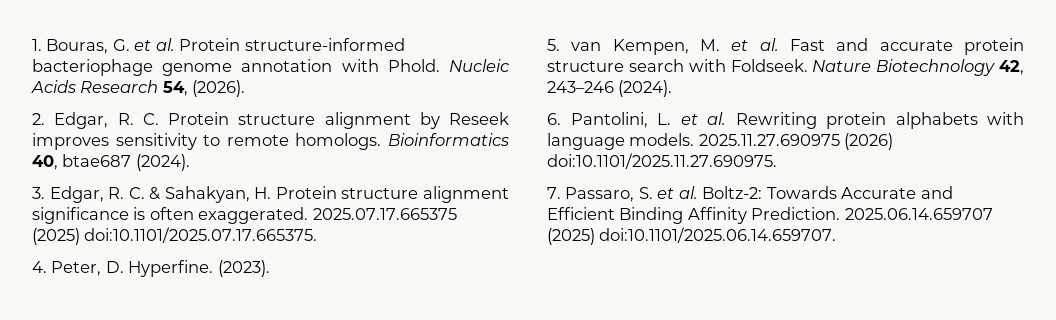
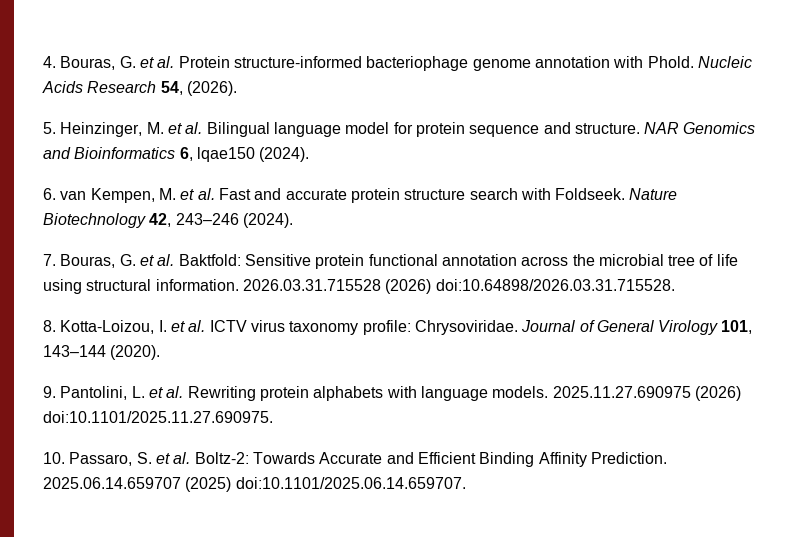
[32,39,42,51] 1. -> [43,56,56,68] 4.
[32,112,509,129] [32,133,510,150] [32,154,190,171] [32,186,509,203] [32,207,457,224] [32,227,318,245] [32,260,270,277] [547,39,560,51] 2. Edgar, R. C. Protein structure alignment by Reseek improves sensitivity to remote homologs. Bioinformatics 40, btae687 (2024). // 3. Edgar, R. C. & Sahakyan, H. Protein structure alignment significance is often exaggerated. 2025.07.17.665375 (2025) doi:10.1101/2025.07.17.665375. // 4. Peter, D. Hyperfine. (2023). // 5. -> [43,122,756,137] [43,147,310,162] [43,188,56,200] 5. Heinzinger, M. et al. Bilingual language model for protein sequence and structure. NAR Genomics and Bioinformatics 6, lqae150 (2024). // 6.
[547,113,561,125] 6. -> [43,254,738,269] [43,279,675,294] [43,320,753,335] [43,345,161,360] [43,386,56,398] 7. Bouras, G. et al. Baktfold: Sensitive protein functional annotation across the microbial tree of life using structural information. 2026.03.31.715528 (2026) doi:10.64898/2026.03.31.715528. // 8. Kotta-Loizou, I. et al. ICTV virus taxonomy profile: Chrysoviridae. Journal of General Virology 101, 143–144 (2020). // 9.
[547,187,561,199] 7. -> [43,452,65,464] 10.

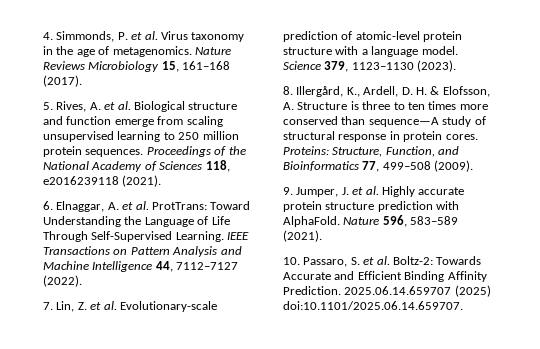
[60,56,752,71] [42,81,237,96] [43,122,756,137] [43,147,310,162] [43,188,678,203] [43,213,293,228] [43,254,738,269] [43,279,675,294] [43,320,753,335] [43,345,161,360] [43,386,741,401] [43,411,273,423] Bouras, G. et al. Protein structure-informed bacteriophage genome annotation with Phold. Nucleic Acids Research 54, (2026). // 5. Heinzinger, M. et al. Bilingual language model for protein sequence and structure. NAR Genomics and Bioinformatics 6, lqae150 (2024). // 6. van Kempen, M. et al. Fast and accurate protein structure search with Foldseek. Nature Biotechnology 42, 243–246 (2024). // 7. Bouras, G. et al. Baktfold: Sensitive protein functional annotation across the microbial tree of life using structural information. 2026.03.31.715528 (2026) doi:10.64898/2026.03.31.715528. // 8. Kotta-Loizou, I. et al. ICTV virus taxonomy profile: Chrysoviridae. Journal of General Virology 101, 143–144 (2020). // 9. Pantolini, L. et al. Rewriting protein alphabets with language models. 2025.11.27.690975 (2026) doi:10.1101/2025.11.27.690975. -> [56,31,245,42] [43,46,231,57] [43,61,231,72] [43,75,82,87] [43,101,238,112] [43,116,223,127] [43,131,239,142] [43,146,246,157] [43,160,230,172] [43,175,162,187] [43,201,251,212] [43,216,230,227] [43,231,250,242] [43,246,242,257] [43,261,239,272] [43,275,82,287] [43,301,217,312] [283,31,463,42] [283,46,458,57] [283,60,457,72] [283,86,490,97] [283,101,488,110] [283,116,486,127] [283,131,478,142] [283,146,460,157] [283,160,474,172] [283,186,465,197] [283,201,460,212] [283,215,459,227] [283,230,322,242] Simmonds, P. et al. Virus taxonomy in the age of metagenomics. Nature Reviews Microbiology 15, 161–168 (2017). // 5. Rives, A. et al. Biological structure and function emerge from scaling unsupervised learning to 250 million protein sequences. Proceedings of the National Academy of Sciences 118, e2016239118 (2021). // 6. Elnaggar, A. et al. ProtTrans: Toward Understanding the Language of Life Through Self-Supervised Learning. IEEE Transactions on Pattern Analysis and Machine Intelligence 44, 7112–7127 (2022). // 7. Lin, Z. et al. Evolutionary-scale prediction of atomic-level protein structure with a language model. Science 379, 1123–1130 (2023). // 8. Illergård, K., Ardell, D. H. & Elofsson, A. Structure is three to ten times more conserved than sequence—A study of structural response in protein cores. Proteins: Structure, Function, and Bioinformatics 77, 499–508 (2009). // 9. Jumper, J. et al. Highly accurate protein structure prediction with AlphaFold. Nature 596, 583–589 (2021).

